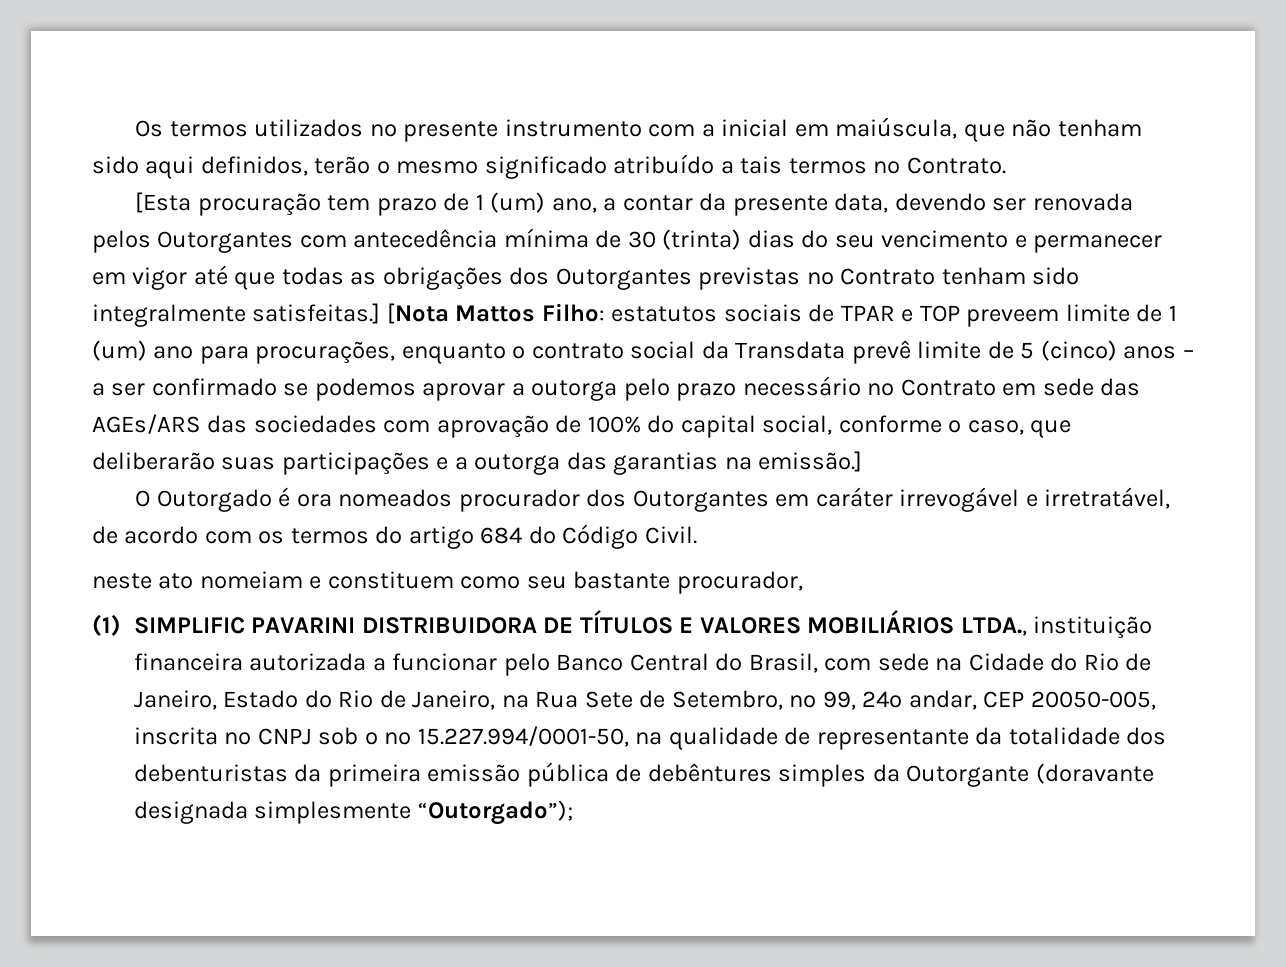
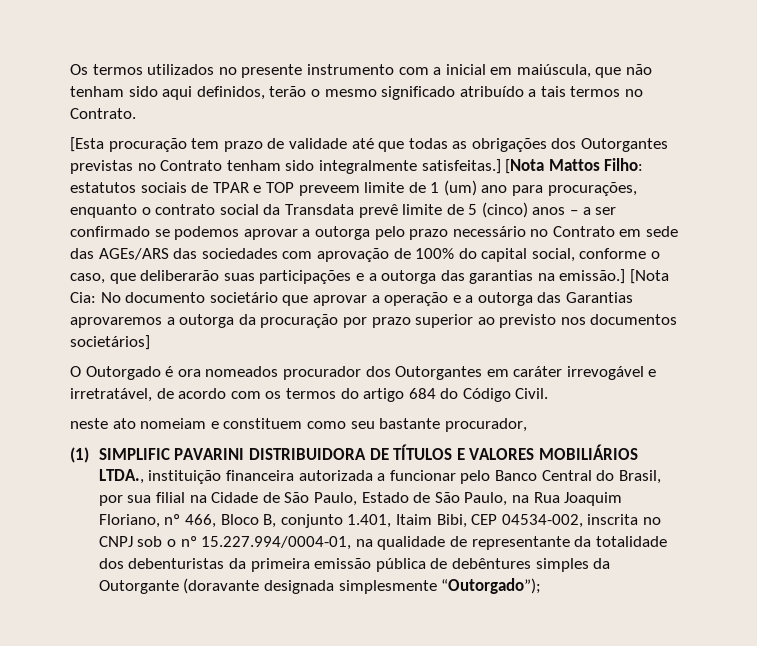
[475,192,1133,216] [92,228,1163,253] [92,267,188,290] 1 (um) ano, a contar da presente data, devendo ser renovada pelos Outorgantes com antecedência mínima de 30 (trinta) dias do seu vencimento e permanecer em vigor -> [288,138,347,149] validade
(863, 461) none -> [630,269,670,284] [70,292,634,306] [70,314,678,328] [70,335,150,350] [Nota Cia: No documento societário que aprovar a operação e a outorga das Garantias aprovaremos a outorga da procuração por prazo superior ao previsto nos documentos societários]
[824,653,1152,671] [133,690,1156,710] com sede na Cidade do Rio de Janeiro, Estado do Rio de Janeiro, na Rua Sete de Setembro, nº 99, 24º andar, CEP 20050-005, -> [98,492,623,506] [98,514,583,528] por sua filial na Cidade de São Paulo, Estado de São Paulo, na Rua Joaquim Floriano, nº 466, Bloco B, conjunto 1.401, Itaim Bibi, CEP 04534-002,
[417,726,629,747] 15.227.994/0001-50, -> [201,536,352,550] 15.227.994/0004-01,

